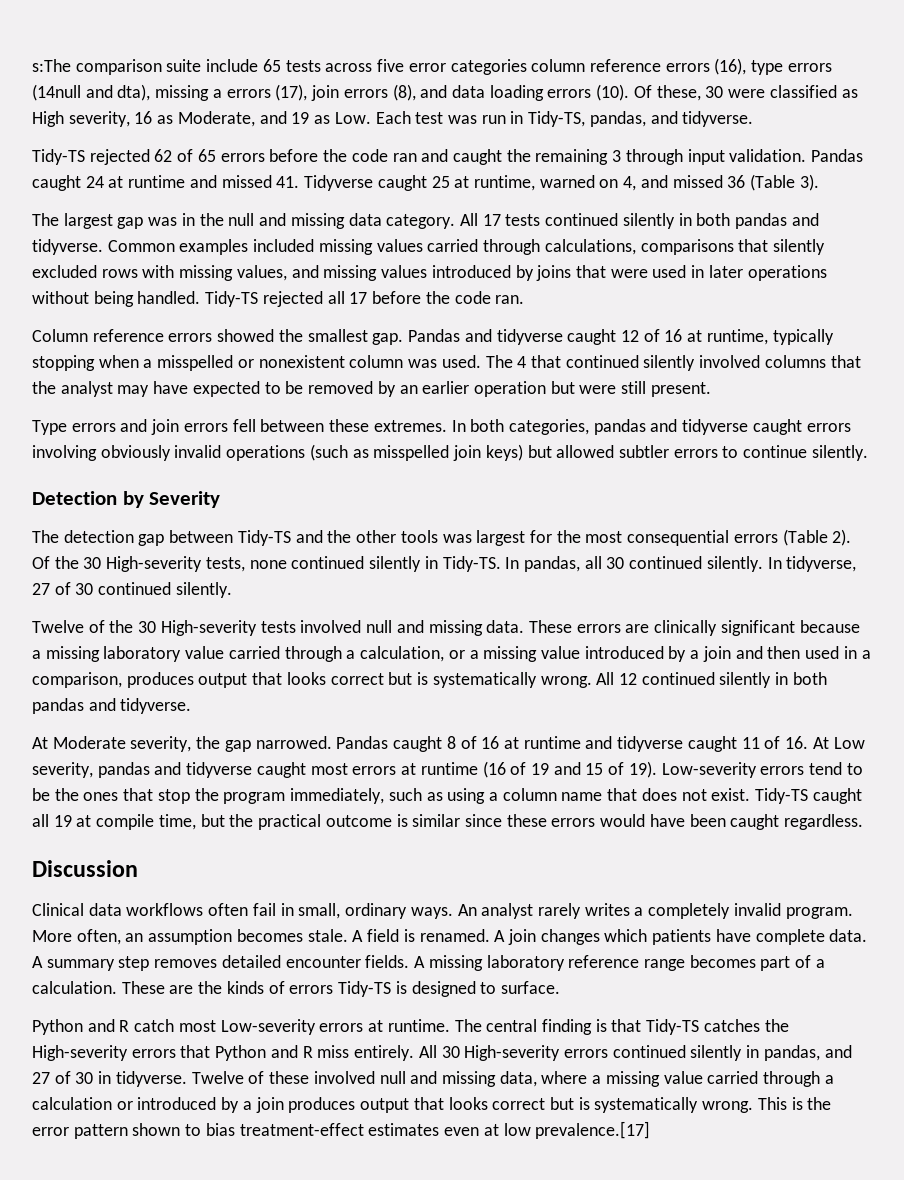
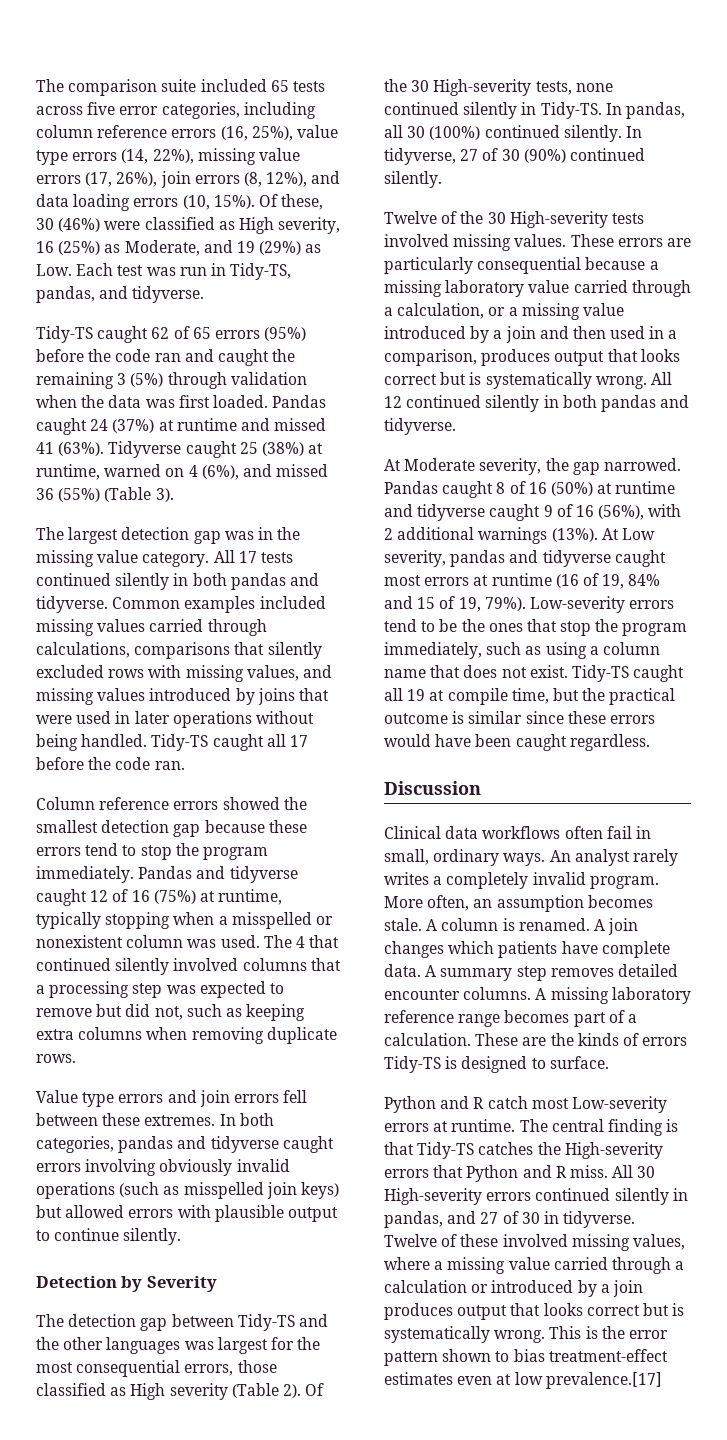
[32,59,71,72] s:The -> [36,79,64,92] The
[206,59,259,72] include -> [200,79,267,92] included
[450,59,527,75] categories -> [161,102,316,119] categories, including
[714,58,832,75] [32,84,416,101] (16), type errors (14null and dta), missing a errors (17), join errors (8), -> [220,125,338,141] [36,148,300,165] [36,171,308,188] (16, 25%), value type errors (14, 22%), missing value errors (17, 26%), join errors (8, 12%),
[596,84,630,101] (10). -> [182,195,255,210] (10, 15%).
(724, 92) none -> [58,218,101,232] (46%)
(153, 117) none -> [58,241,101,255] (25%)
(310, 118) none -> [259,241,302,255] (29%)
[89,149,150,165] rejected -> [97,326,149,343] caught
(265, 157) none -> [264,327,307,341] (95%)
[625,149,807,165] through input validation. -> [130,372,307,389] [36,395,268,408] (5%) through validation when the data was first loaded.
(104, 182) none -> [112,419,155,433] (37%)
[276,176,300,188] 41. -> [36,442,105,456] 41 (63%).
(450, 182) none -> [261,442,304,456] (38%)
[623,176,637,191] 4, -> [188,465,239,480] 4 (6%),
(746, 181) none -> [58,488,101,502] (55%)
(113, 221) none -> [121,527,190,540] detection
[228,213,382,229] null and missing data -> [36,550,139,567] missing value
[262,291,323,307] rejected -> [212,734,264,751] caught
[372,333,404,345] gap. -> [101,820,307,837] [36,843,268,860] [36,866,134,883] detection gap because these errors tend to stop the program immediately.
(683, 335) none -> [153,890,196,904] (75%)
[32,381,711,397] [32,420,67,435] the analyst may have expected to be removed by an earlier operation but were still present. // Type -> [36,981,284,998] [36,1004,306,1021] [36,1027,337,1044] [36,1054,76,1063] [36,1090,115,1107] a processing step was expected to remove but did not, such as keeping extra columns when removing duplicate rows. // Value type
[618,445,718,458] subtler errors -> [128,1205,338,1222] errors with plausible output
[400,530,438,543] tools -> [106,1337,181,1354] languages
[733,534,778,543] errors -> [184,1360,277,1376] [36,1383,228,1400] errors, those classified as High severity
(625, 563) none -> [429,126,481,140] (100%)
(94, 589) none -> [523,149,566,163] (90%)
[366,620,525,636] null and missing data. -> [453,234,567,251] missing values.
[654,620,795,636] clinically significant -> [384,257,582,274] particularly consequential
(500, 742) none -> [550,482,593,496] (50%)
[741,736,809,749] 11 of 16. -> [543,504,682,520] [384,527,598,544] 9 of 16 (56%), with 2 additional warnings (13%).
[530,763,549,775] 19 -> [602,574,661,589] 19, 84%
[628,761,657,778] 19). -> [458,597,526,612] 19, 79%).
[367,929,400,942] field -> [441,918,499,931] column
[365,955,410,968] fields. -> [463,987,532,1000] columns.
[317,1045,415,1061] miss entirely. -> [569,1165,608,1178] miss.
[379,1071,537,1087] null and missing data, -> [571,1234,685,1251] missing values,

